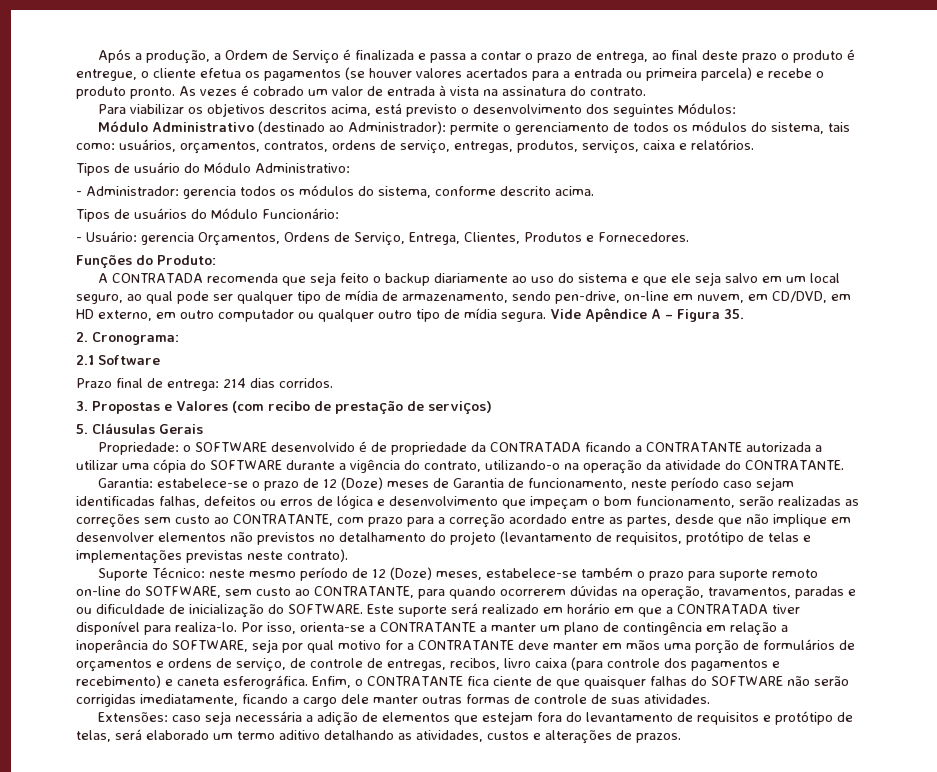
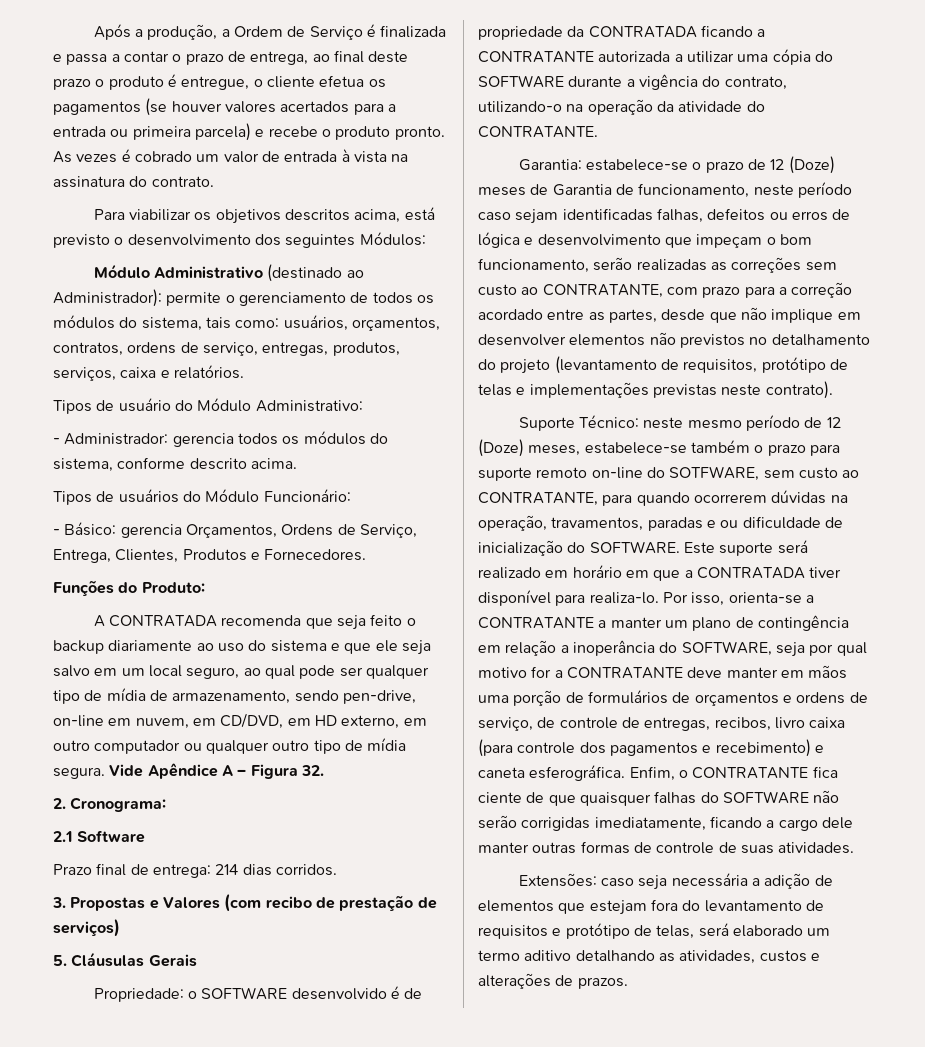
[86,231,137,242] Usuário: -> [64,522,117,536] Básico:
[724,309,744,319] 35. -> [300,765,324,776] 32.

